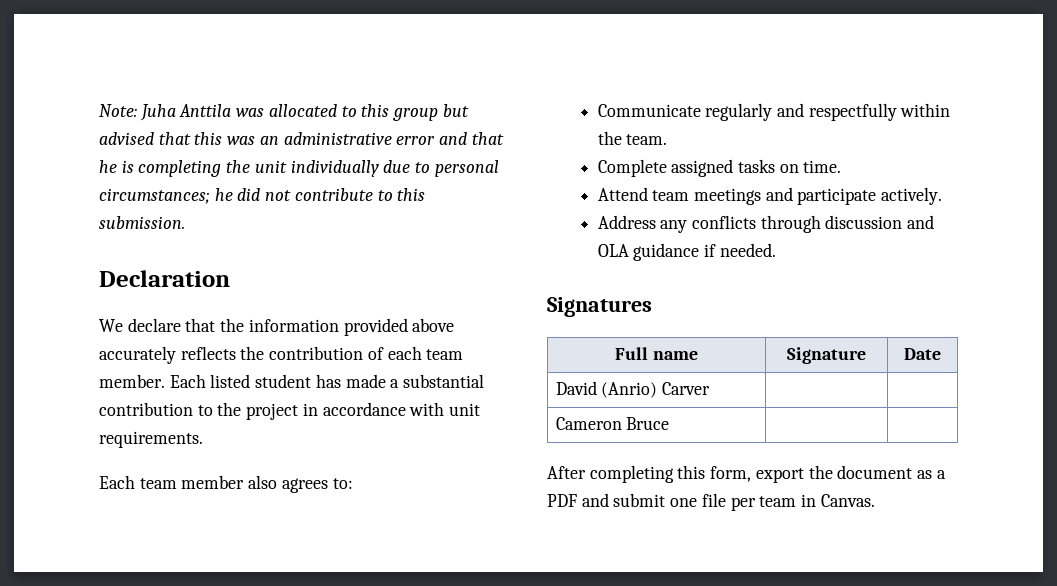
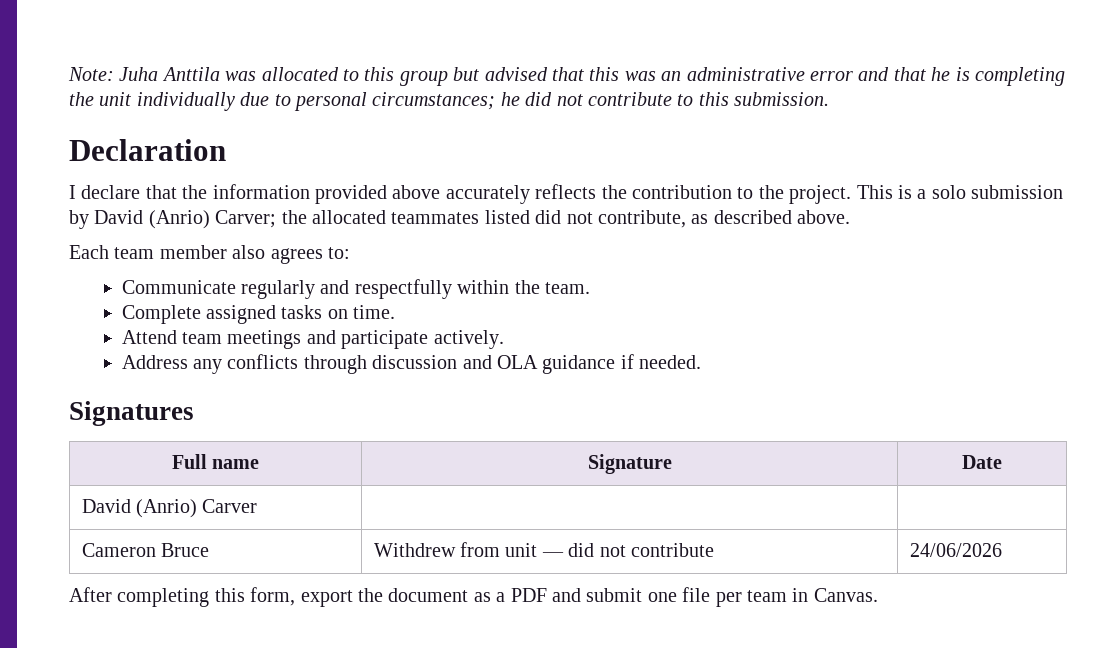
[99,319,123,332] We -> [69,185,76,199] I
[367,346,464,360] [99,374,485,388] [99,402,481,420] [99,431,203,448] of each team member. Each listed student has made a substantial contribution to the project in accordance with unit requirements. -> [737,185,1064,204] [69,210,851,229] to the project. This is a solo submission by David (Anrio) Carver; the allocated teammates listed did not contribute, as described above.
(670, 423) | -> [373,542,714,557] [909,543,1002,557] Withdrew from unit — did not contribute | 24/06/2026

